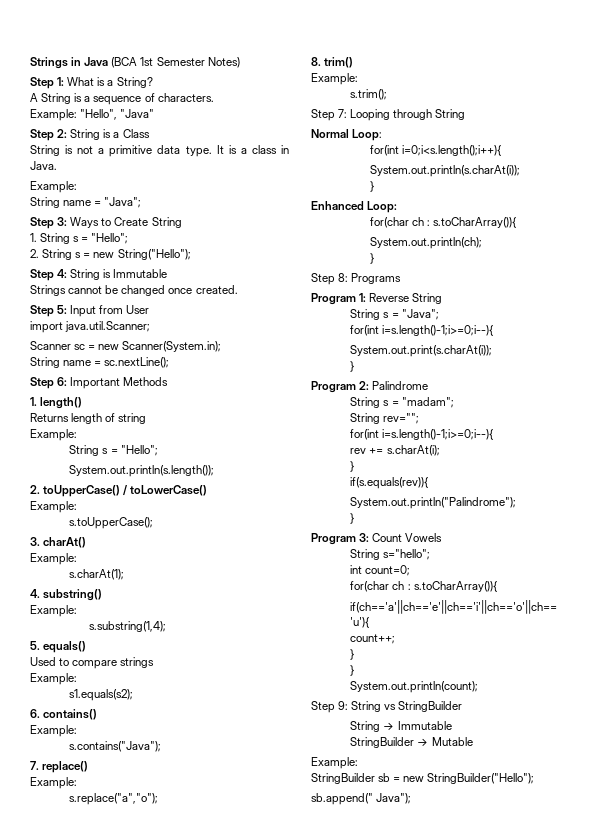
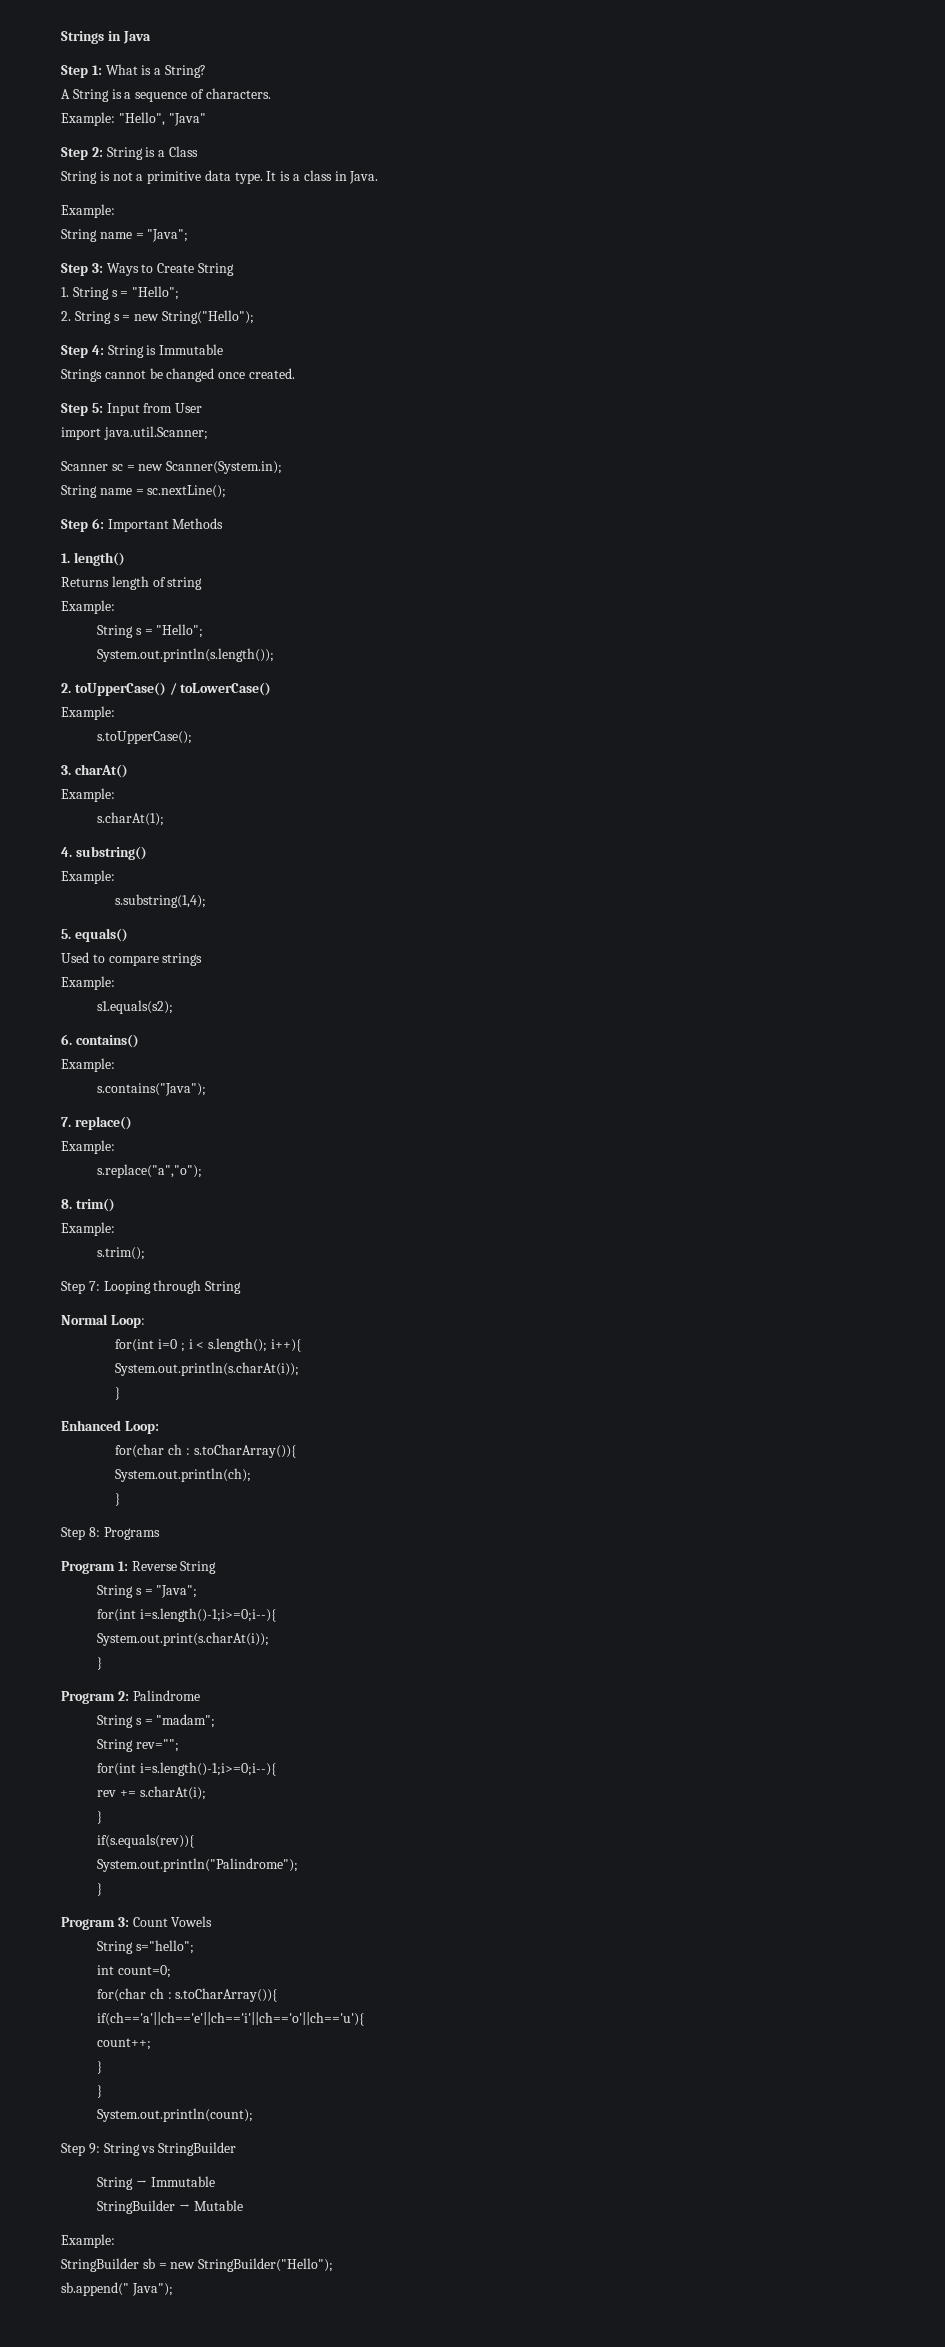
[111,57,240,68] (BCA 1st Semester Notes) -> (151, 37) none
[402,145,502,156] i=0;i<s.length();i++){ -> [157,1338,301,1352] i=0 ; i < s.length(); i++){

